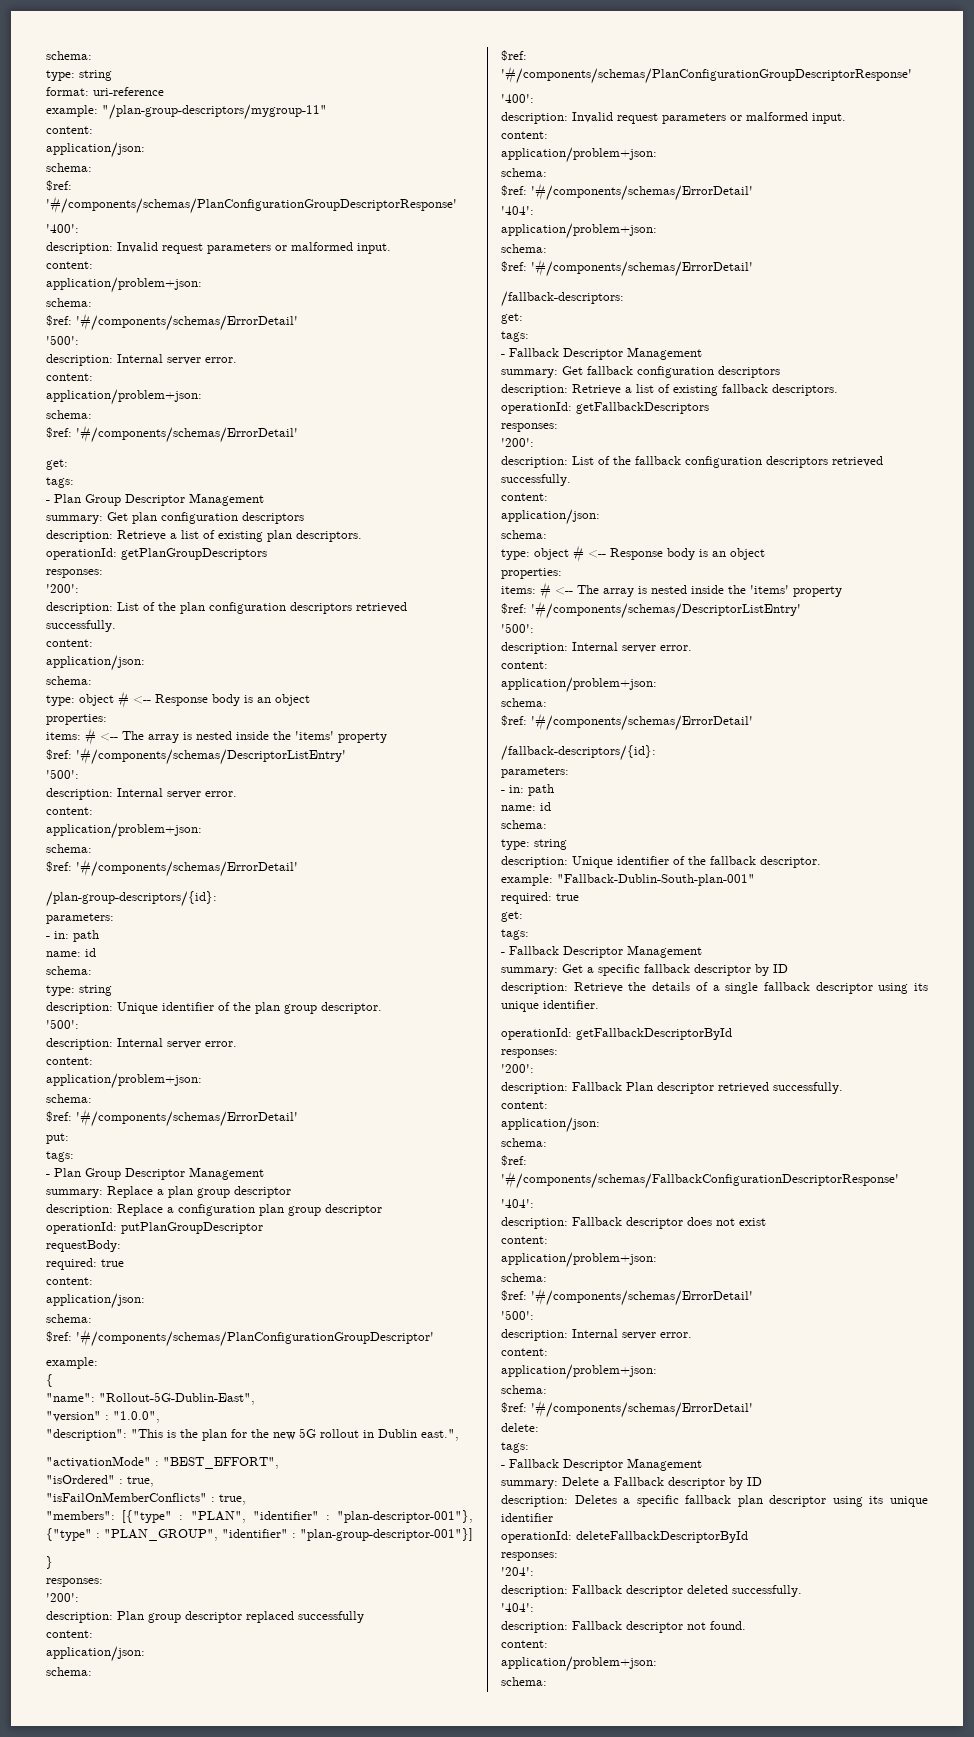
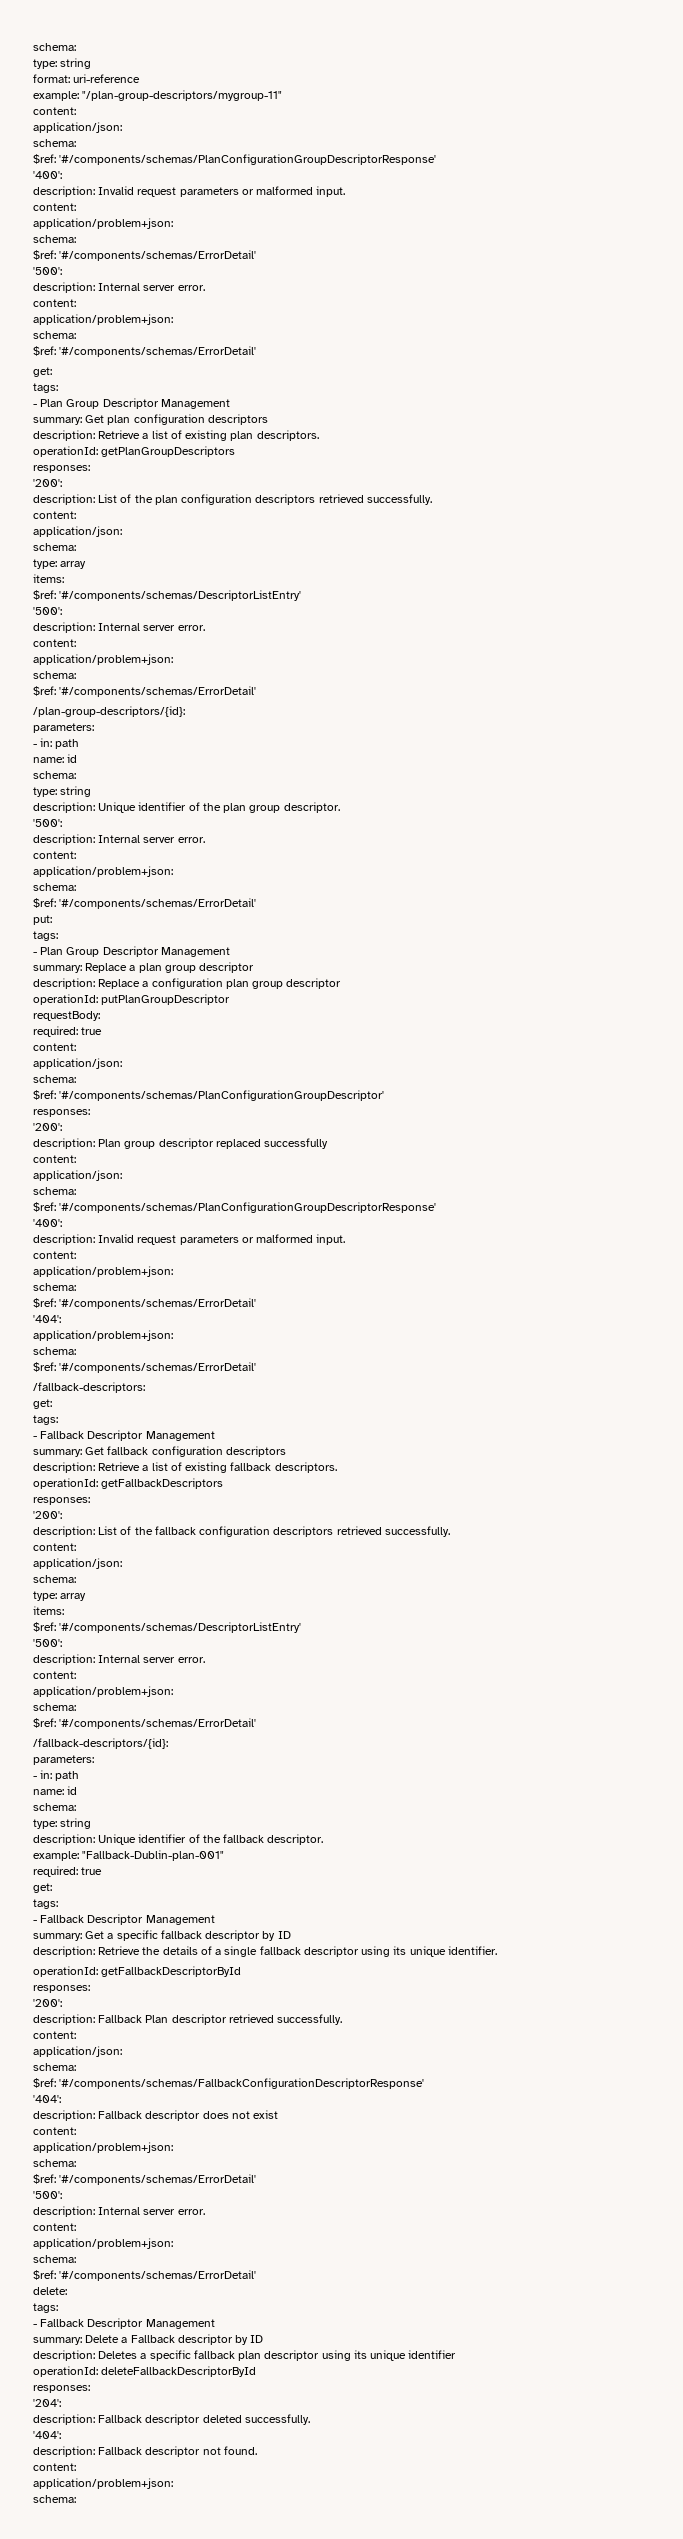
[79,691,310,708] [46,714,107,725] [46,728,387,745] object # <-- Response body is an object // properties: // items: # <-- The array is nested inside the 'items' property -> [60,561,87,569] [33,574,64,583] array // items:
[46,1357,98,1369] [46,1374,53,1387] [46,1392,255,1405] [46,1411,160,1423] [46,1428,459,1441] [46,1456,279,1469] [46,1475,154,1487] [46,1492,246,1505] [46,1510,473,1523] [46,1528,473,1541] [46,1556,53,1569] // example: // { // "name": "Rollout-5G-Dublin-East", // "version" : "1.0.0", // "description": "This is the plan for the new 5G rollout in Dublin east.", // "activationMode" : "BEST_EFFORT", // "isOrdered" : true, // "isFailOnMemberConflicts" : true, // "members": [{"type" : "PLAN", "identifier" : "plan-descriptor-001"}, {"type" : "PLAN_GROUP", "identifier" : "plan-group-descriptor-001"}] // } -> (385, 1095) none
[534,545,765,562] [501,568,562,579] [501,582,842,599] object # <-- Response body is an object // properties: // items: # <-- The array is nested inside the 'items' property -> [60,1593,87,1601] [33,1606,64,1615] array // items:
[557,874,755,886] "Fallback-Dublin-South-plan-001" -> [82,1850,225,1861] "Fallback-Dublin-plan-001"

